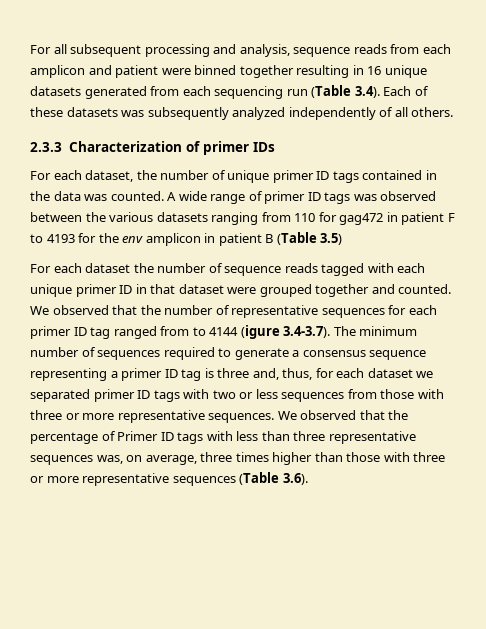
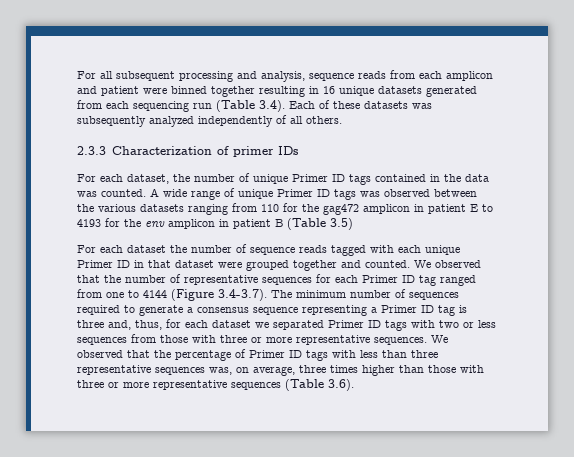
[272,170,314,183] primer -> [292,174,328,182] Primer
[264,191,306,204] primer -> [238,189,313,199] unique Primer
[339,212,455,225] gag472 in patient F -> [302,204,478,215] the gag472 amplicon in patient E
[75,284,117,297] primer -> [77,260,113,268] Primer
[30,326,71,339] primer -> [362,275,398,283] Primer
(190, 331) none -> [106,292,124,298] one
[240,325,280,339] (igure -> [171,289,214,301] (Figure
[121,368,163,381] primer -> [381,305,417,313] Primer
[93,389,135,402] primer -> [328,320,364,328] Primer

